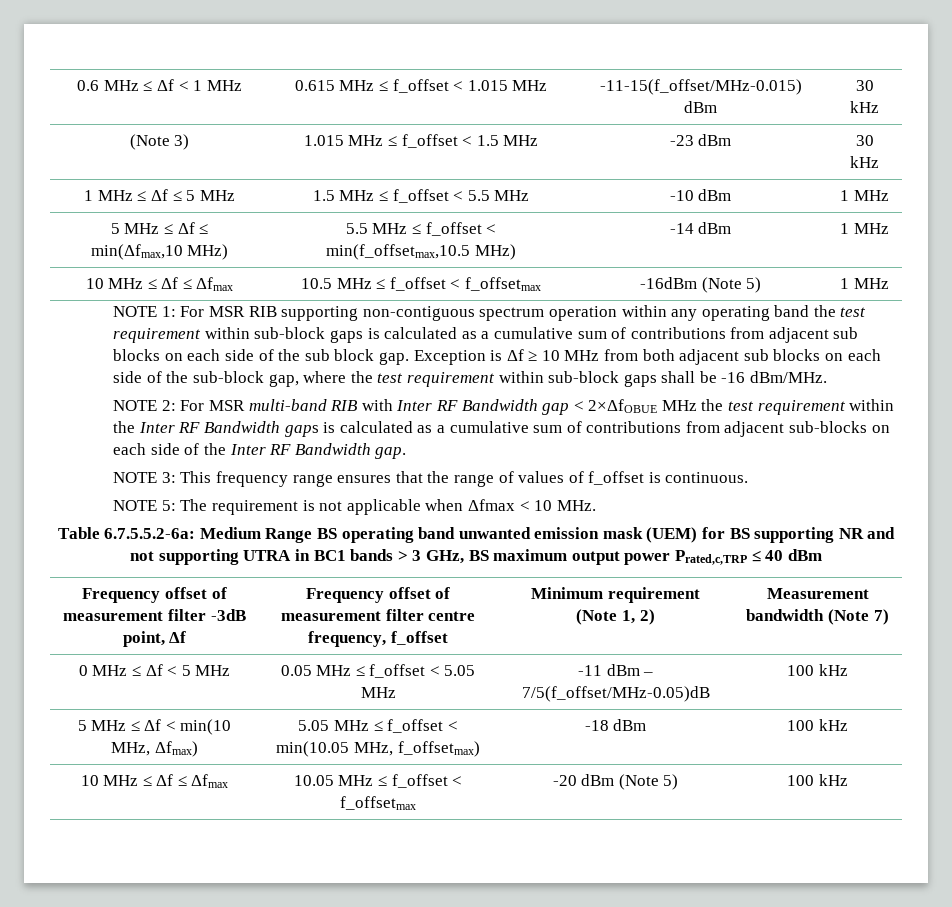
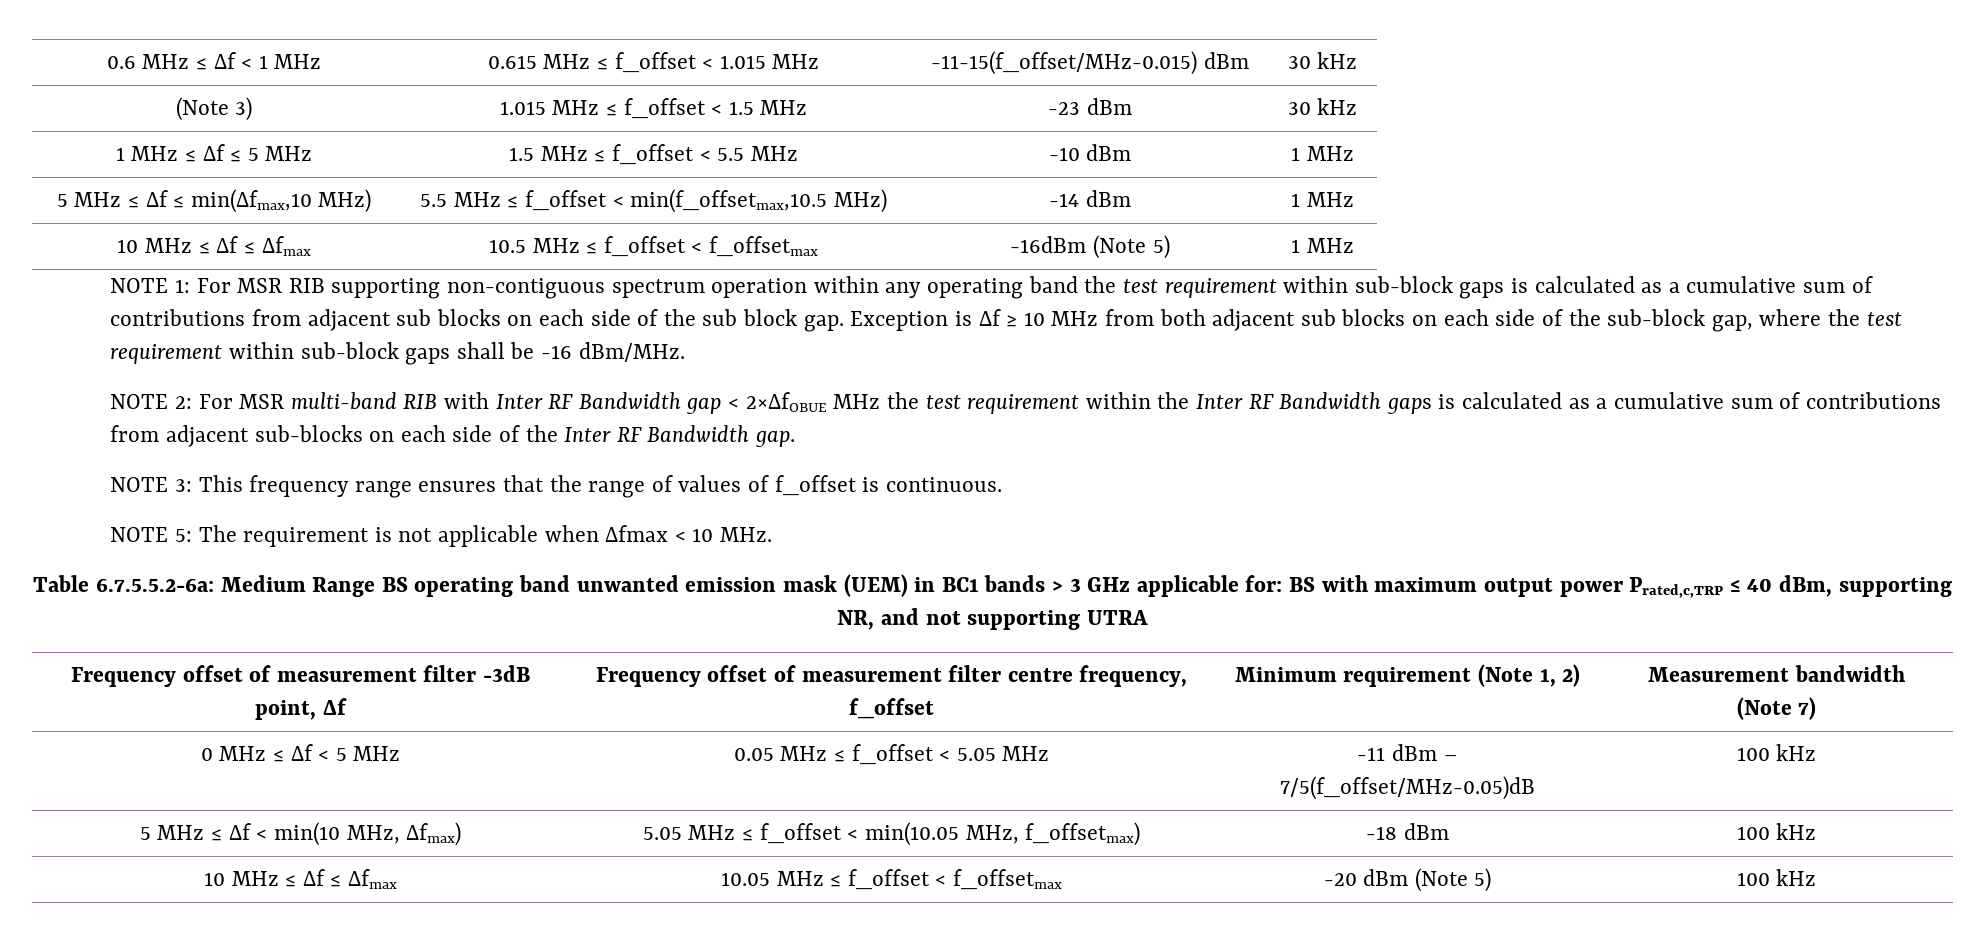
[702,527,896,543] [130,549,292,565] for BS supporting NR and not supporting UTRA -> (908, 585) none
[425,550,489,564] GHz, BS -> [1087,575,1368,597] GHz applicable for: BS with
[787,549,822,561] dBm -> [1778,575,1952,597] [837,608,1148,630] dBm, supporting NR, and not supporting UTRA

